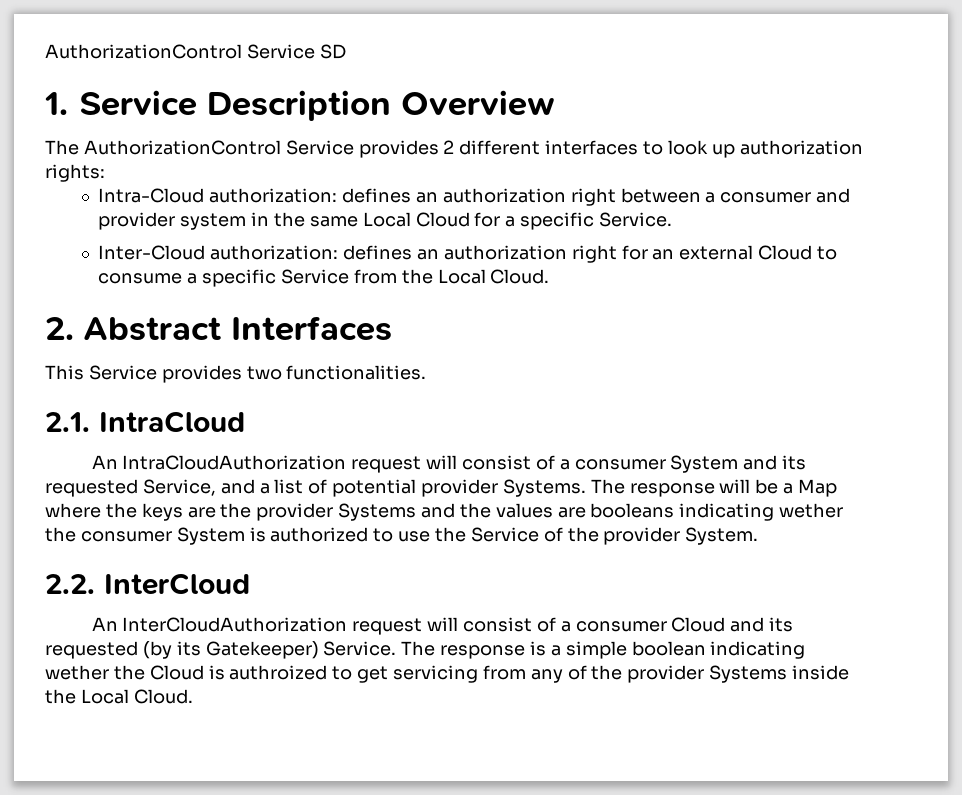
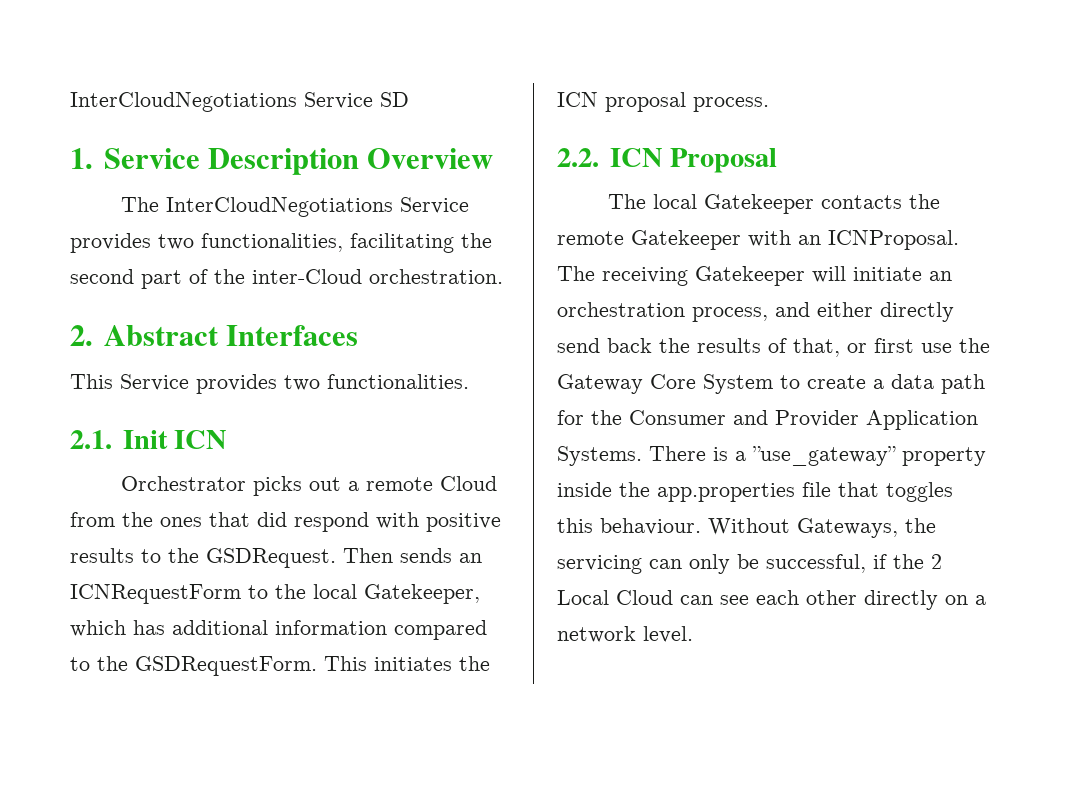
[45,44,242,59] AuthorizationControl -> [70,92,297,112] InterCloudNegotiations
[83,140,863,158] [45,164,105,182] [98,188,851,206] [98,212,672,230] [98,245,837,263] [98,269,550,287] AuthorizationControl Service provides 2 different interfaces to look up authorization rights: // Intra-Cloud authorization: defines an authorization right between a consumer and provider system in the same Local Cloud for a specific Service. // Inter-Cloud authorization: defines an authorization right for an external Cloud to consume a specific Service from the Local Cloud. -> [165,197,469,217] [70,233,492,253] [70,269,503,289] InterCloudNegotiations Service provides two functionalities, facilitating the second part of the inter-Cloud orchestration.
[99,411,245,433] [91,455,807,473] [45,479,838,497] [45,503,844,521] [45,527,759,545] [45,573,250,595] [91,617,794,635] [45,641,806,659] [45,665,850,683] [45,689,193,704] IntraCloud // An IntraCloudAuthorization request will consist of a consumer System and its requested Service, and a list of potential provider Systems. The response will be a Map where the keys are the provider Systems and the values are booleans indicating wether the consumer System is authorized to use the Service of the provider System. // 2.2. InterCloud // An InterCloudAuthorization request will consist of a consumer Cloud and its requested (by its Gatekeeper) Service. The response is a simple boolean indicating wether the Cloud is authroized to get servicing from any of the provider Systems inside the Local Cloud. -> [122,430,228,449] [120,476,497,496] [70,512,501,532] [70,548,482,568] [70,584,480,604] [70,620,487,640] [70,656,490,676] [557,92,769,112] [557,148,778,173] [607,194,940,214] [557,230,959,250] [557,266,952,286] [557,302,954,322] [557,338,990,357] [557,374,985,394] [557,410,978,430] [557,446,986,466] [557,482,953,502] [557,518,936,538] [557,554,942,574] [557,590,986,610] [557,626,693,643] Init ICN // Orchestrator picks out a remote Cloud from the ones that did respond with positive results to the GSDRequest. Then sends an ICNRequestForm to the local Gatekeeper, which has additional information compared to the GSDRequestForm. This initiates the ICN proposal process. // 2.2. ICN Proposal // The local Gatekeeper contacts the remote Gatekeeper with an ICNProposal. The receiving Gatekeeper will initiate an orchestration process, and either directly send back the results of that, or first use the Gateway Core System to create a data path for the Consumer and Provider Application Systems. There is a ”use_gateway” property inside the app.properties file that toggles this behaviour. Without Gateways, the servicing can only be successful, if the 2 Local Cloud can see each other directly on a network level.

